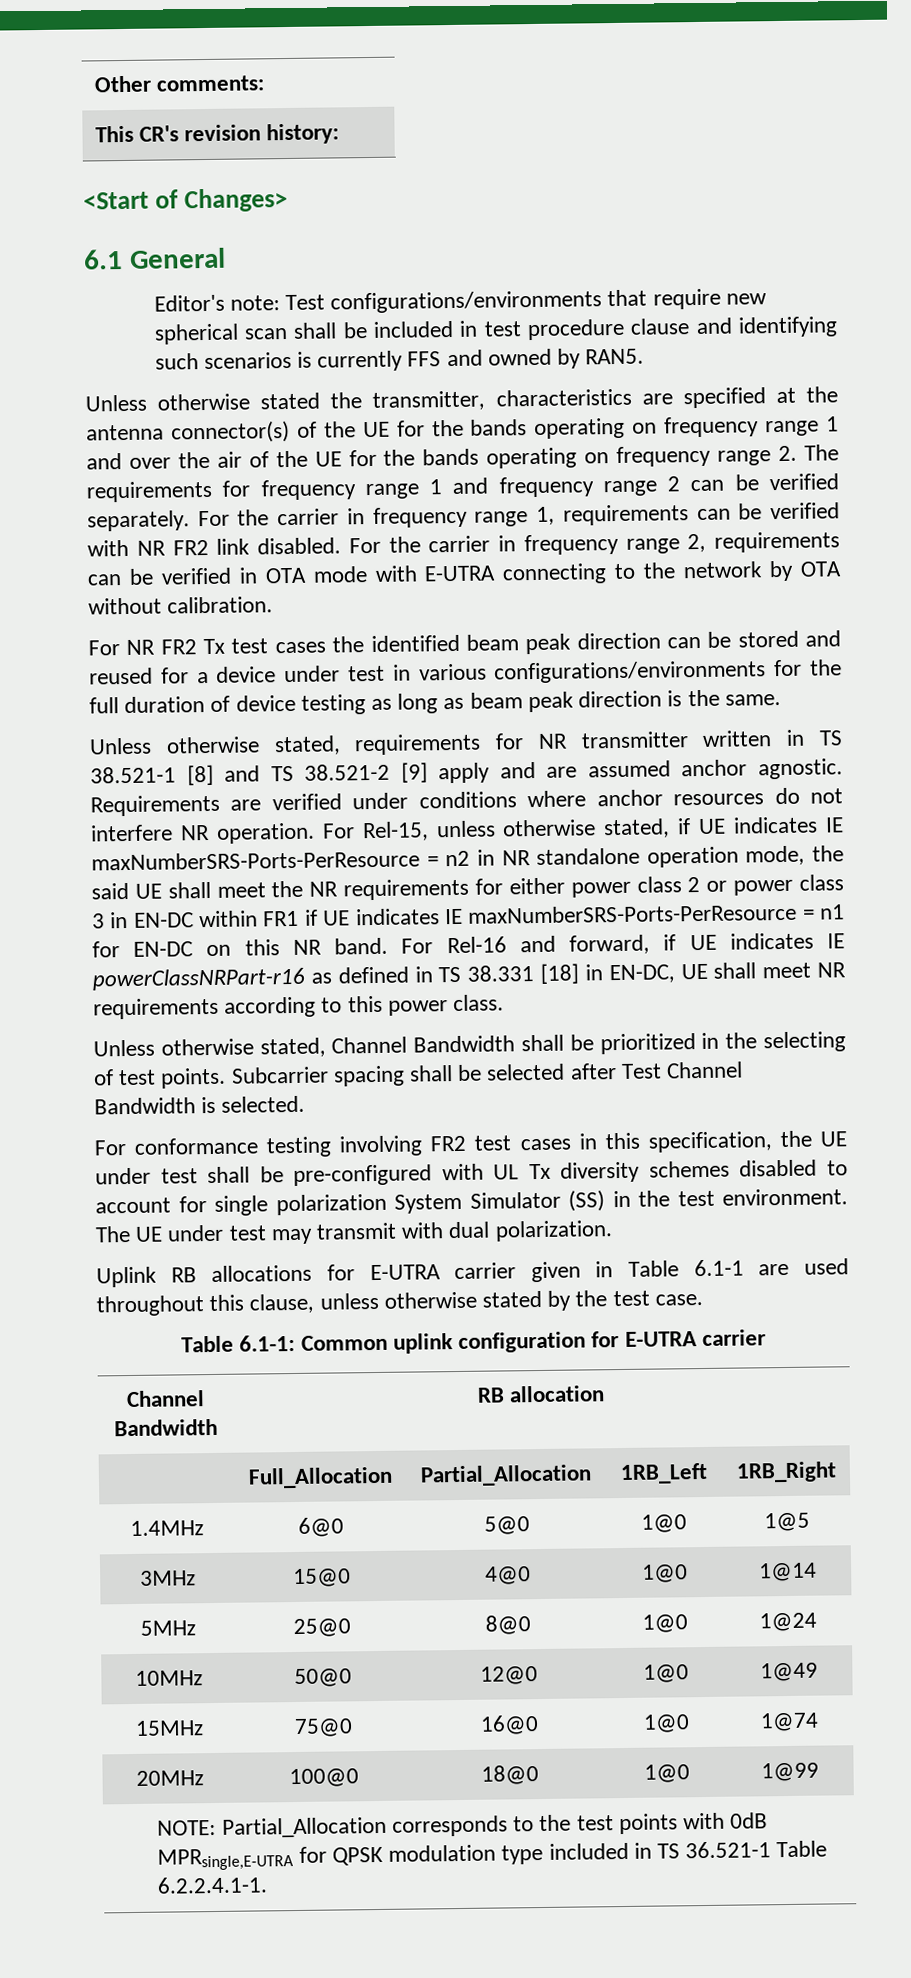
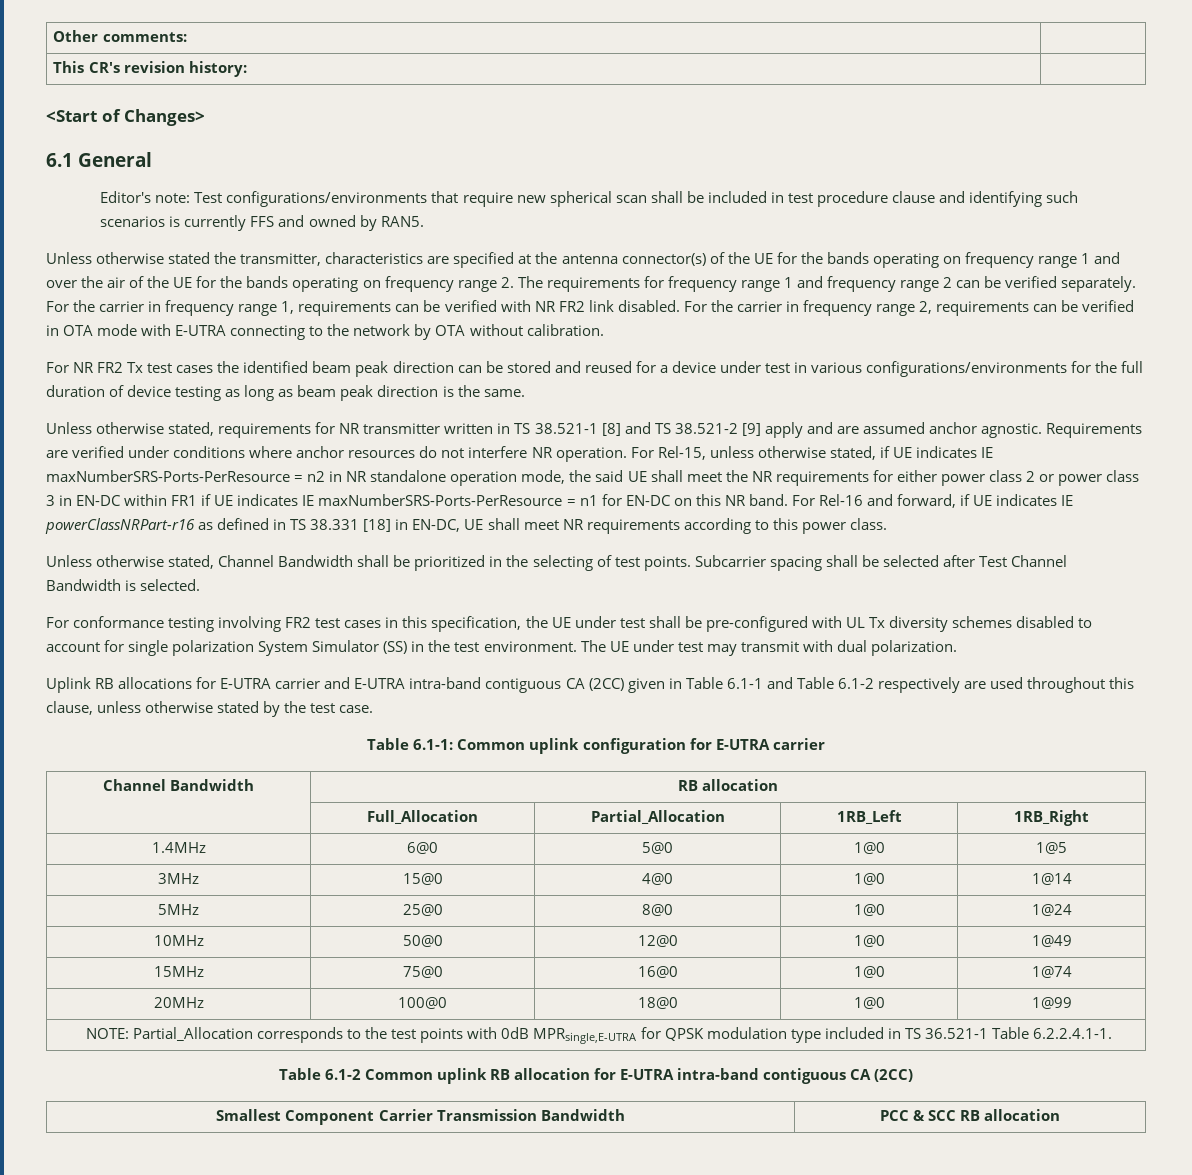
[530,1259,744,1283] given in Table 6.1-1 -> [324,677,960,693] and E-UTRA intra-band contiguous CA (2CC) given in Table 6.1-1 and Table 6.1-2 respectively
(269, 1885) none -> [278,1068,914,1084] [216,1109,625,1125] [879,1109,1061,1121] // Table 6.1-2 Common uplink RB allocation for E-UTRA intra-band contiguous CA (2CC) // Smallest Component Carrier Transmission Bandwidth | PCC & SCC RB allocation

